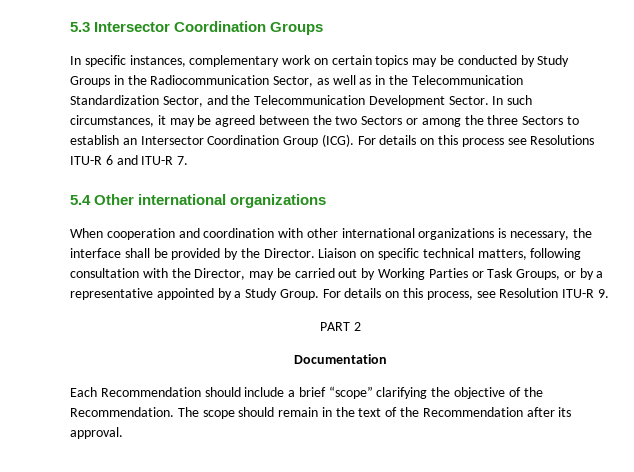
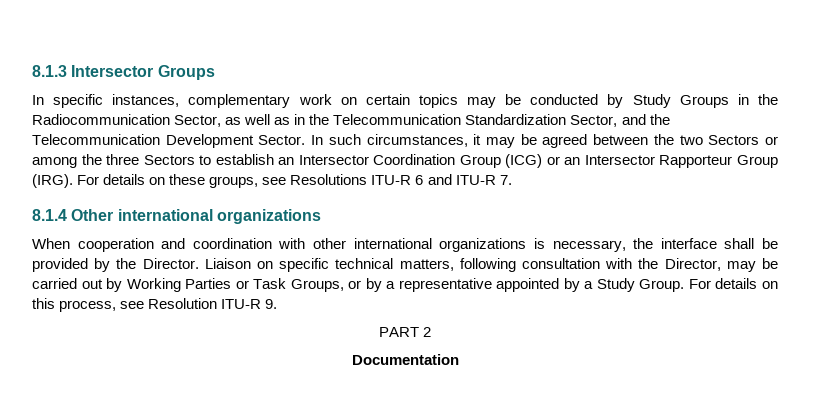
[70,21,267,32] 5.3 Intersector Coordination -> [32,65,154,77] 8.1.3 Intersector
[321,134,504,147] (ICG). For details on this process -> [505,154,778,168] [32,174,259,188] (ICG) or an Intersector Rapporteur Group (IRG). For details on these groups,
[70,195,91,205] 5.4 -> [32,209,67,221] 8.1.4
[70,386,543,399] [70,407,572,419] [70,427,123,439] // Each Recommendation should include a brief “scope” clarifying the objective of the Recommendation. The scope should remain in the text of the Recommendation after its approval. -> (459, 359) none

